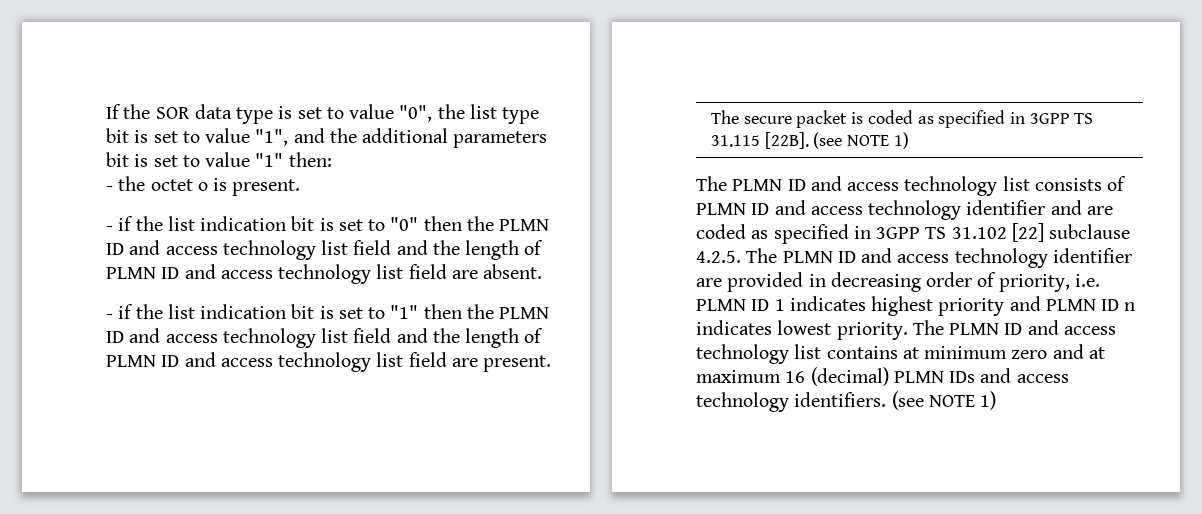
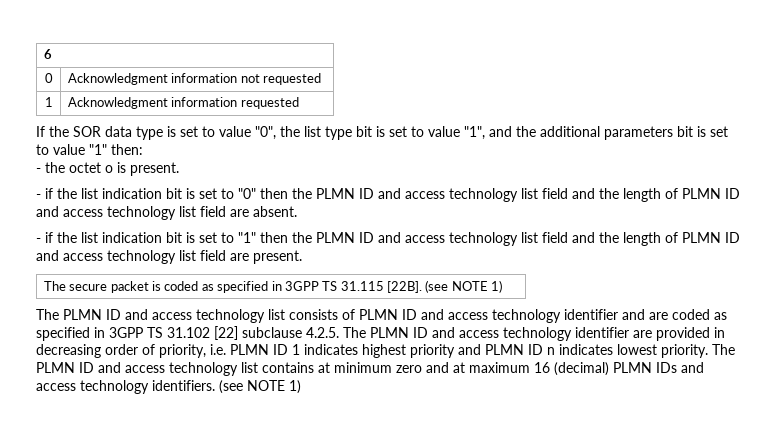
(106, 111) none -> [43,49,52,59] [44,73,53,83] [67,73,322,85] [44,97,53,107] [67,97,299,109] 6 // 0 | Acknowledgment information not requested // 1 | Acknowledgment information requested //

